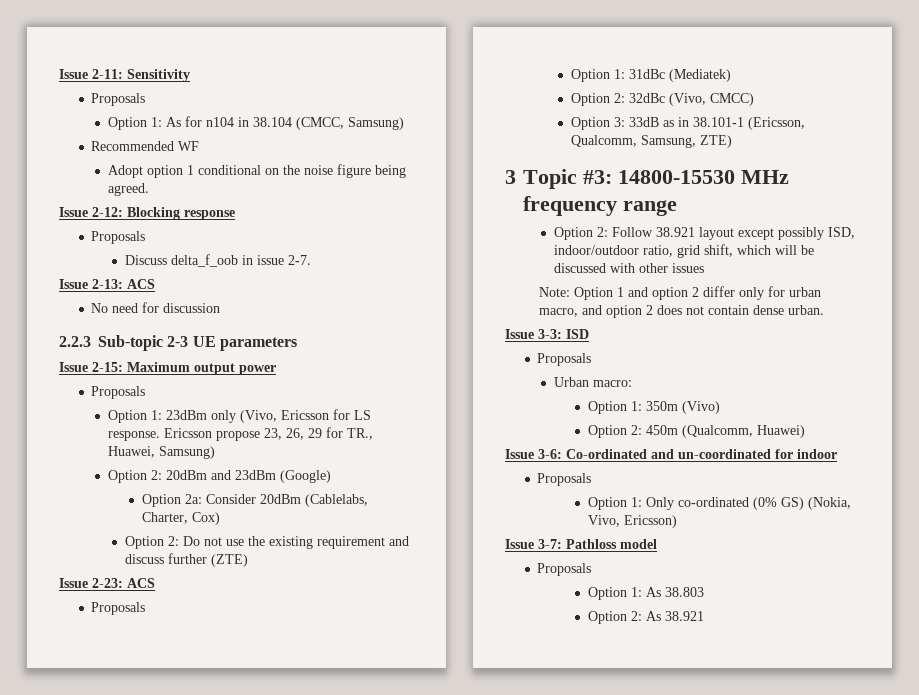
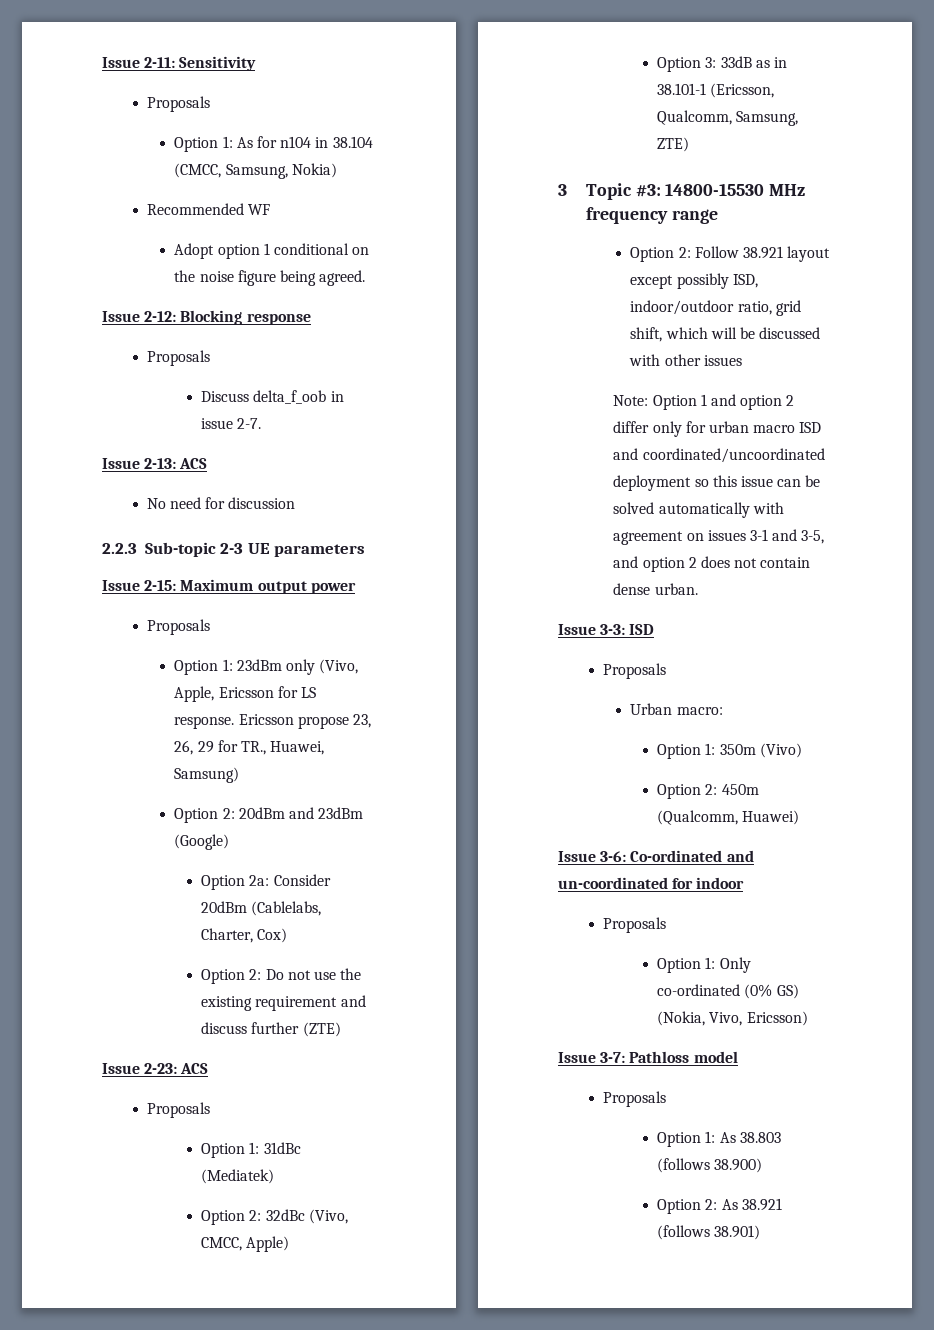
[348,117,405,130] Samsung) -> [225,163,337,179] Samsung, Nokia)
(278, 416) none -> [174,686,215,702] Apple,
[709,93,754,106] CMCC) -> [201,1236,290,1252] CMCC, Apple)
[538,308,578,317] macro, -> [753,422,822,433] [613,448,825,463] [613,475,821,491] [613,502,784,518] [613,529,825,545] macro ISD and coordinated/uncoordinated deployment so this issue can be solved automatically with agreement on issues 3-1 and 3-5,
(704, 592) none -> [657,1158,763,1173] (follows 38.900)
(704, 616) none -> [657,1225,761,1240] (follows 38.901)

